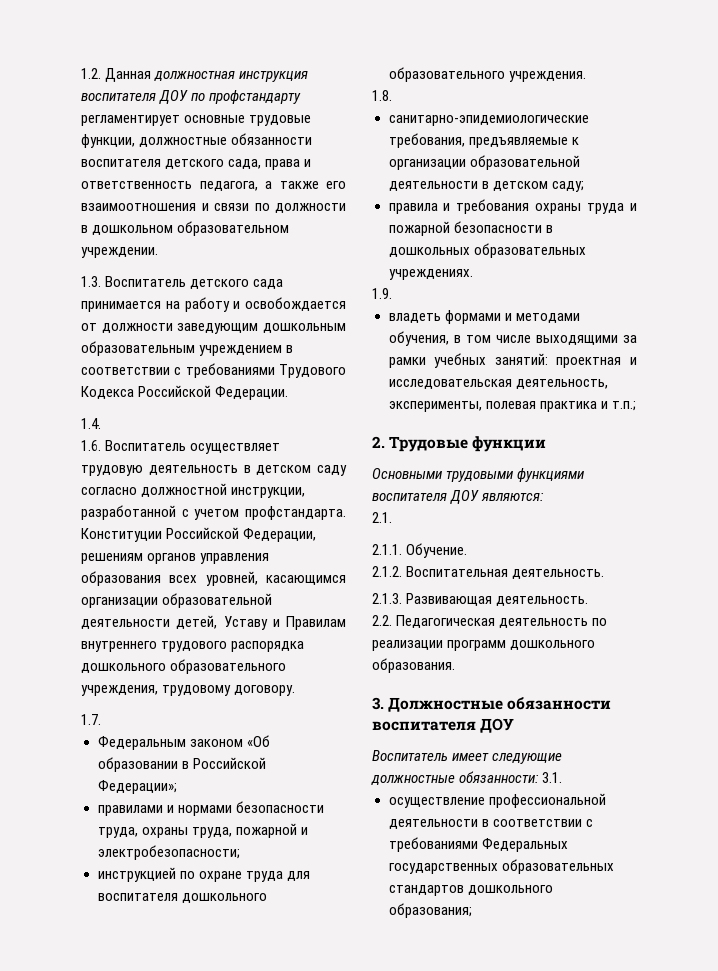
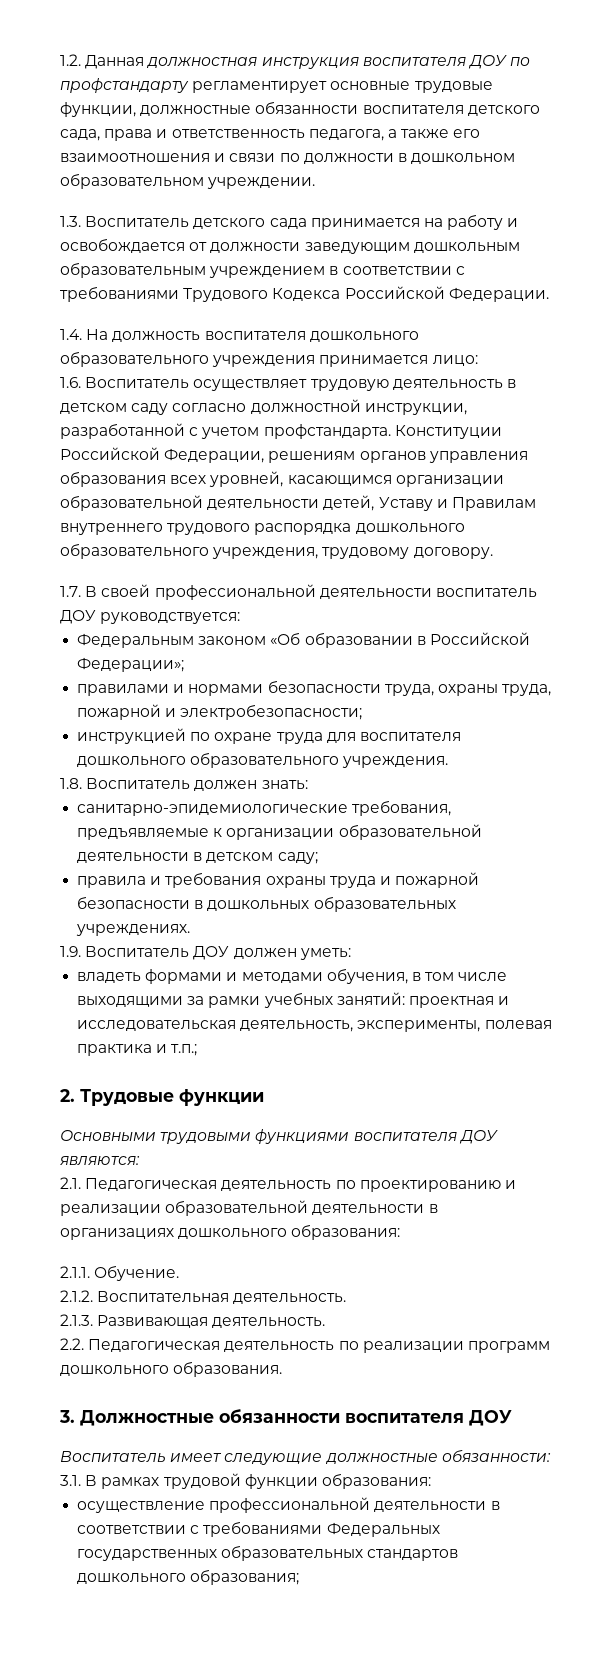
(101, 423) none -> [86,329,419,342] [60,351,478,367] На должность воспитателя дошкольного образовательного учреждения принимается лицо:
(101, 719) none -> [85,584,537,600] [60,610,241,624] В своей профессиональной деятельности воспитатель ДОУ руководствуется:
(392, 95) none -> [86,778,308,791] Воспитатель должен знать:
(392, 293) none -> [85,946,351,960] Воспитатель ДОУ должен уметь:
(392, 517) none -> [85,1178,516,1192] [60,1200,438,1216] [60,1224,401,1240] Педагогическая деятельность по проектированию и реализации образовательной деятельности в организациях дошкольного образования:
(563, 777) none -> [85,1473,431,1489] В рамках трудовой функции образования:

